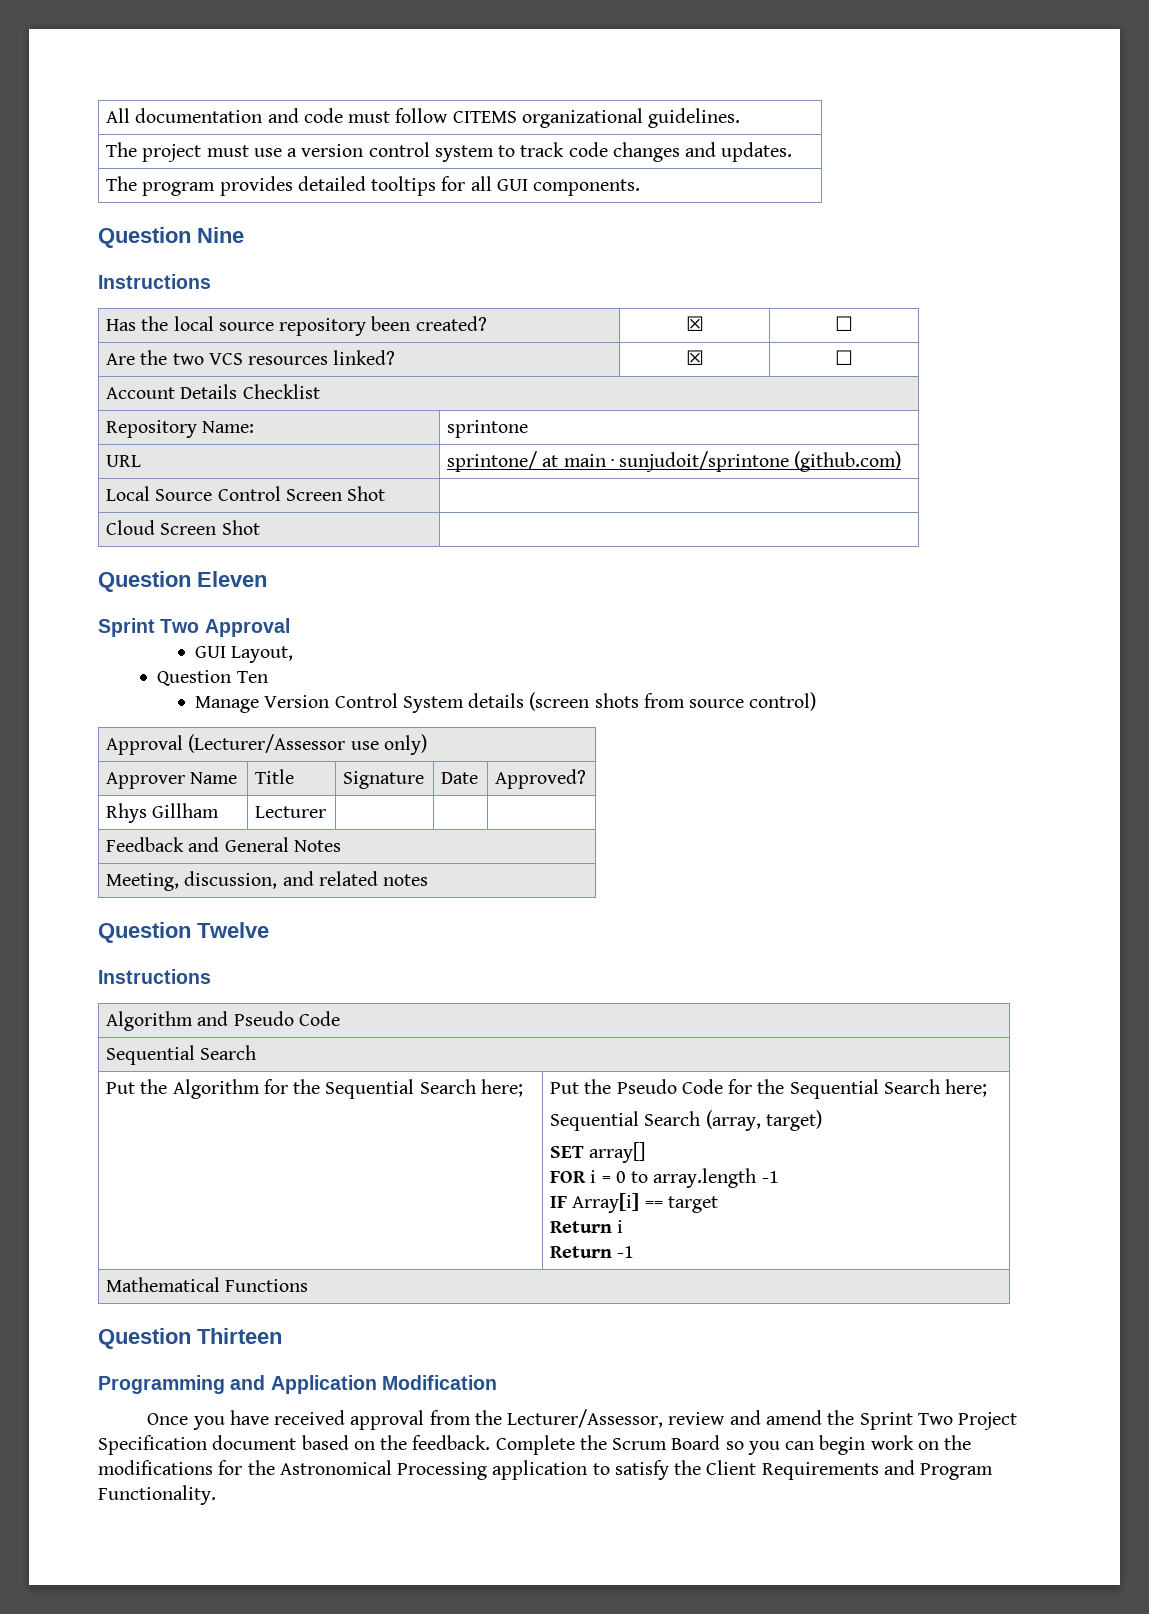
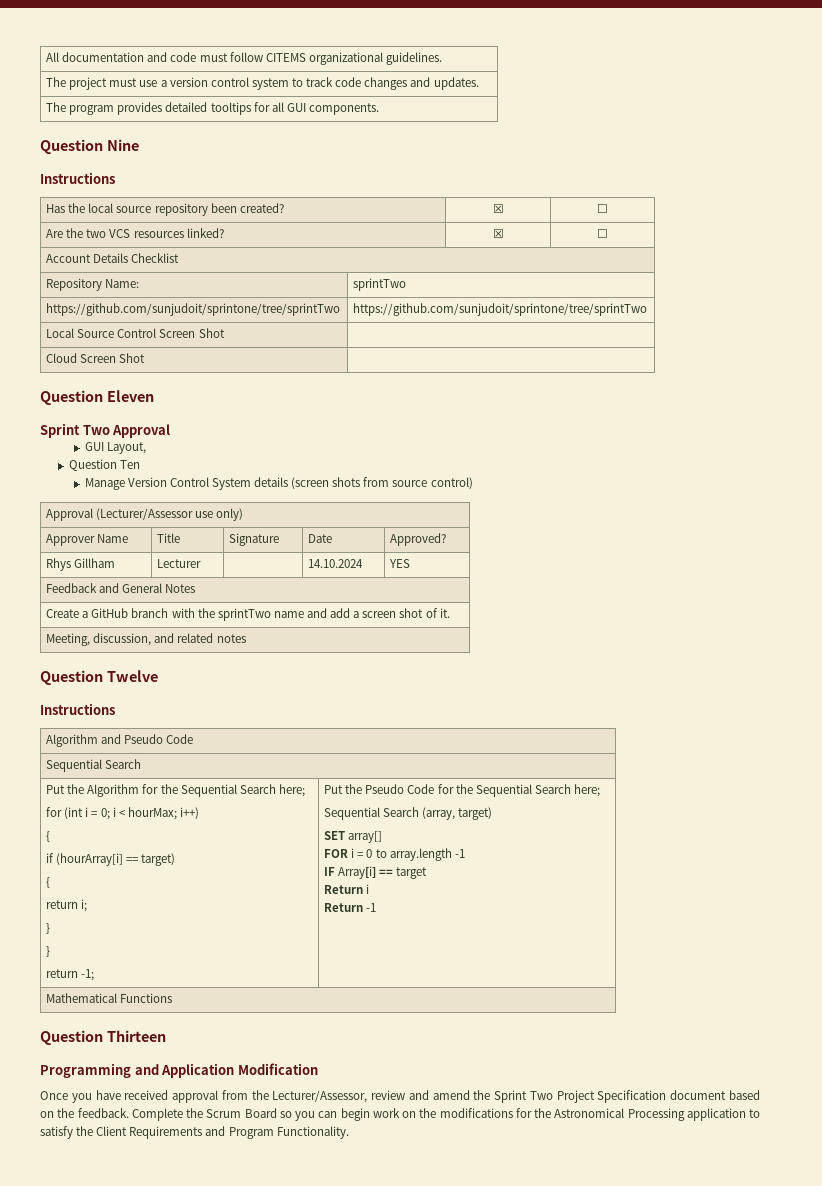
[446,420,528,438] [105,455,141,467] [446,451,902,472] sprintone // URL | sprintone/ at main · sunjudoit/sprintone (github.com) -> [353,278,407,291] [46,303,341,316] [353,303,648,316] sprintTwo // https://github.com/sunjudoit/sprintone/tree/sprintTwo | https://github.com/sunjudoit/sprintone/tree/sprintTwo
(326, 812) | -> [308,559,364,568] [389,559,411,568] 14.10.2024 | YES
(341, 846) none -> [46,608,450,621] // Create a GitHub branch with the sprintTwo name and add a screen shot of it.
(523, 1088) none -> [46,807,200,820] [46,831,51,842] [46,853,176,866] [46,877,51,888] [46,899,88,912] [46,923,51,934] [46,946,51,957] [46,969,95,981] // for (int i = 0; i < hourMax; i++) // { // if (hourArray[i] == target) // { // return i; // } // } // return -1;

